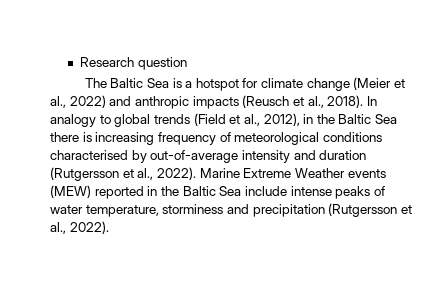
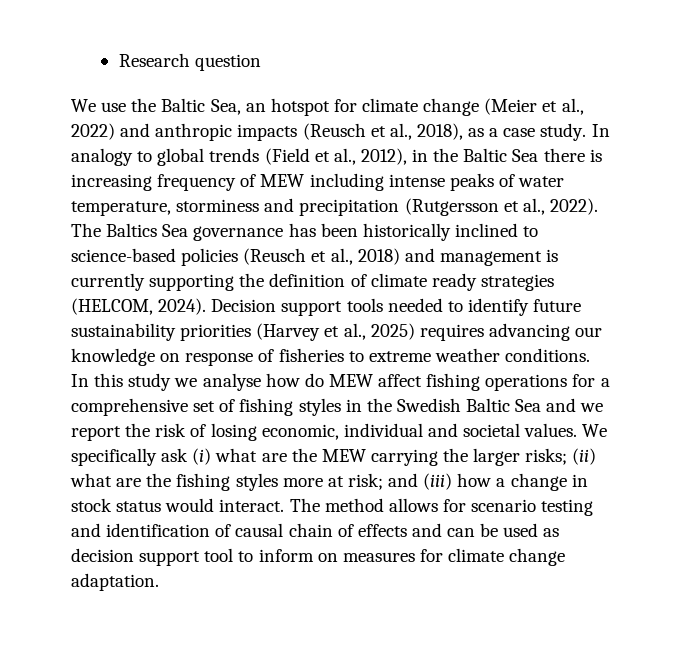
[84,78,193,88] The Baltic Sea is a -> [71,98,266,115] We use the Baltic Sea, an
[327,95,364,108] 2018). -> [416,123,587,141] 2018), as a case study.
[234,132,382,145] [50,150,367,163] [50,167,386,181] [50,185,287,199] meteorological conditions characterised by out-of-average intensity and duration (Rutgersson et al., 2022). Marine Extreme Weather events (MEW) reported in the Baltic Sea include -> [260,173,384,191] MEW including
(109, 227) none -> [71,223,539,241] [71,248,559,266] [71,273,554,291] [71,298,582,316] [71,323,603,341] [71,348,591,366] [71,373,610,391] [71,398,604,416] [71,423,608,441] [71,448,597,466] [70,473,588,491] [71,498,594,516] [71,523,560,537] [71,548,566,566] [71,573,159,591] The Baltics Sea governance has been historically inclined to science-based policies (Reusch et al., 2018) and management is currently supporting the definition of climate ready strategies (HELCOM, 2024). Decision support tools needed to identify future sustainability priorities (Harvey et al., 2025) requires advancing our knowledge on response of fisheries to extreme weather conditions. In this study we analyse how do MEW affect fishing operations for a comprehensive set of fishing styles in the Swedish Baltic Sea and we report the risk of losing economic, individual and societal values. We specifically ask (i) what are the MEW carrying the larger risks; (ii) what are the fishing styles more at risk; and (iii) how a change in stock status would interact. The method allows for scenario testing and identification of causal chain of effects and can be used as decision support tool to inform on measures for climate change adaptation.

